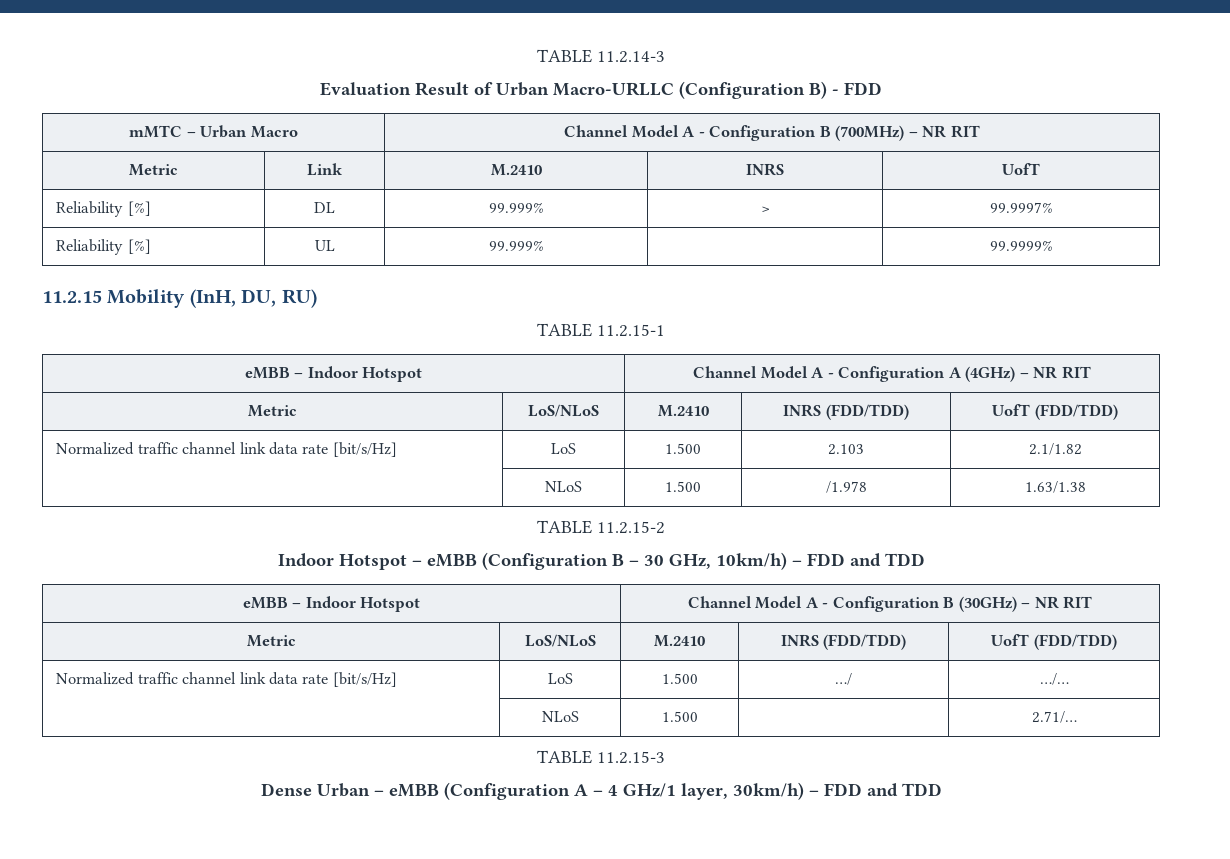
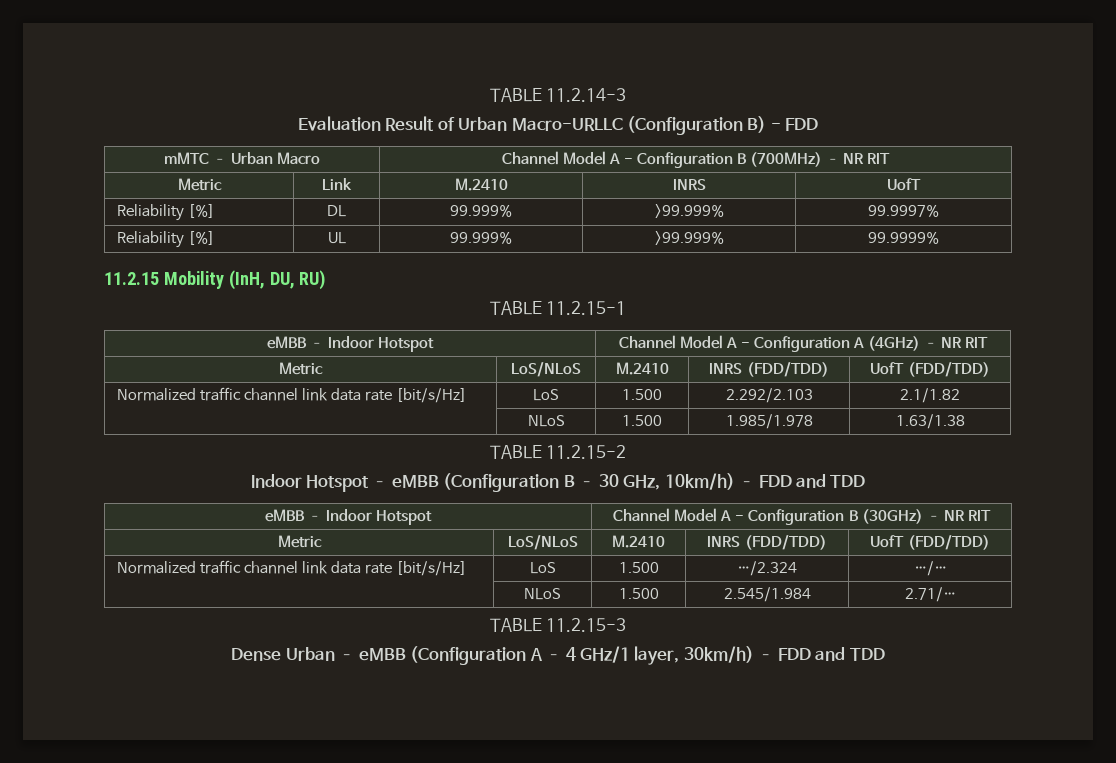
[760,206,770,213] > -> [654,204,724,218] >99.999%
(544, 245) none -> [654,231,724,245] >99.999%
[828,444,864,455] 2.103 -> [725,388,813,403] 2.292/2.103
[825,481,867,493] /1.978 -> [725,414,813,429] 1.985/1.978
[835,673,852,685] …/ -> [737,561,797,576] …/2.324
(698, 716) none -> [723,587,811,602] 2.545/1.984

